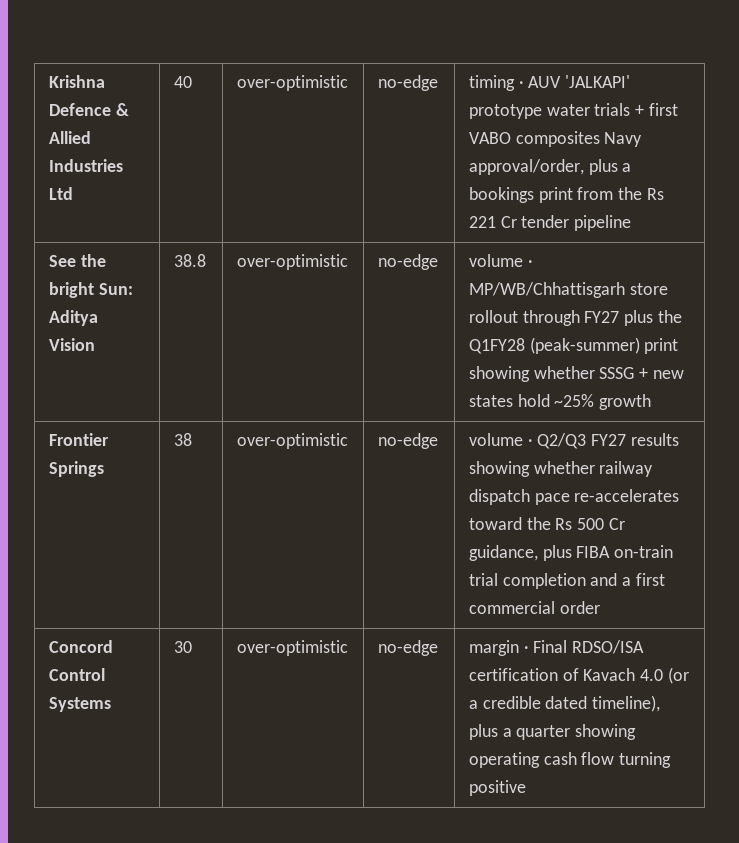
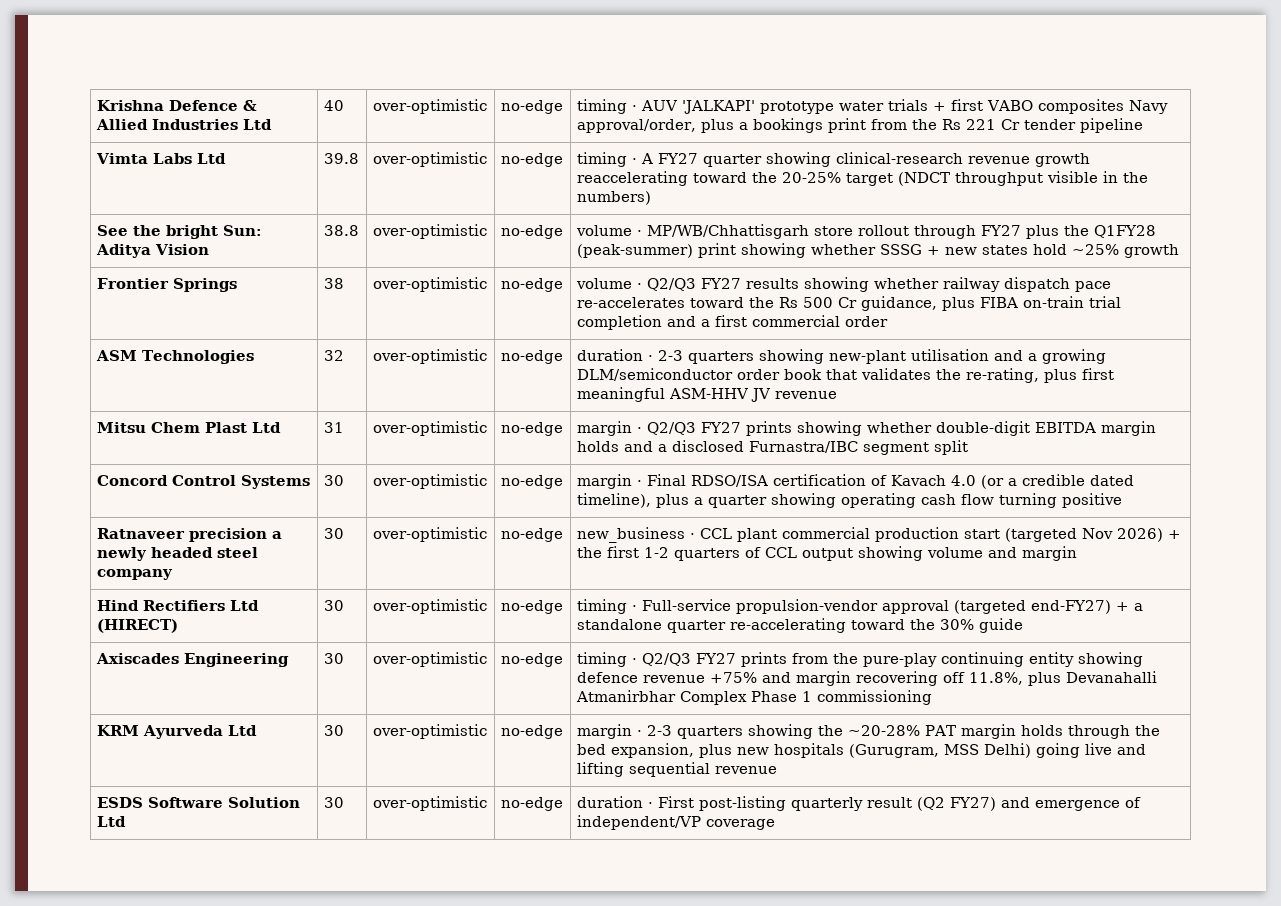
(632, 223) none -> [95,153,226,164] [323,153,359,164] [372,152,487,167] [500,153,563,167] [576,152,1090,167] [576,171,1148,186] [576,191,651,205] // Vimta Labs Ltd | 39.8 | over-optimistic | no-edge | timing · A FY27 quarter showing clinical-research revenue growth reaccelerating toward the 20-25% target (NDCT throughput visible in the numbers)
(600, 607) none -> [95,350,254,364] [323,350,344,361] [372,349,487,364] [500,350,563,364] [576,349,1106,364] [576,368,1114,383] [576,387,837,402] [96,422,281,433] [323,422,344,433] [372,421,487,436] [500,422,563,436] [576,421,1156,436] [576,440,968,455] // ASM Technologies | 32 | over-optimistic | no-edge | duration · 2-3 quarters showing new-plant utilisation and a growing DLM/semiconductor order book that validates the re-rating, plus first meaningful ASM-HHV JV revenue // Mitsu Chem Plast Ltd | 31 | over-optimistic | no-edge | margin · Q2/Q3 FY27 prints showing whether double-digit EBITDA margin holds and a disclosed Furnastra/IBC segment split
(526, 788) none -> [96,528,282,542] [96,547,258,561] [96,569,173,580] [323,528,344,539] [372,527,487,542] [500,528,563,542] [576,527,1181,543] [576,546,1077,561] [96,600,259,611] [96,619,178,633] [323,600,344,611] [372,599,487,614] [500,600,563,614] [576,599,1143,614] [576,618,1023,633] [95,653,289,667] [323,653,344,664] [372,652,487,667] [500,653,563,667] [576,652,1143,667] [576,671,1157,686] [575,690,932,705] [96,725,257,739] [323,725,344,736] [372,724,487,739] [500,725,563,739] [576,724,1160,739] [576,743,1146,758] [576,762,777,777] [96,797,300,808] [96,816,126,827] [323,797,344,808] [372,796,487,811] [500,797,563,811] [576,796,1141,811] [576,815,775,830] // Ratnaveer precision a newly headed steel company | 30 | over-optimistic | no-edge | new_business · CCL plant commercial production start (targeted Nov 2026) + the first 1-2 quarters of CCL output showing volume and margin // Hind Rectifiers Ltd (HIRECT) | 30 | over-optimistic | no-edge | timing · Full-service propulsion-vendor approval (targeted end-FY27) + a standalone quarter re-accelerating toward the 30% guide // Axiscades Engineering | 30 | over-optimistic | no-edge | timing · Q2/Q3 FY27 prints from the pure-play continuing entity showing defence revenue +75% and margin recovering off 11.8%, plus Devanahalli Atmanirbhar Complex Phase 1 commissioning // KRM Ayurveda Ltd | 30 | over-optimistic | no-edge | margin · 2-3 quarters showing the ~20-28% PAT margin holds through the bed expansion, plus new hospitals (Gurugram, MSS Delhi) going live and lifting sequential revenue // ESDS Software Solution Ltd | 30 | over-optimistic | no-edge | duration · First post-listing quarterly result (Q2 FY27) and emergence of independent/VP coverage

